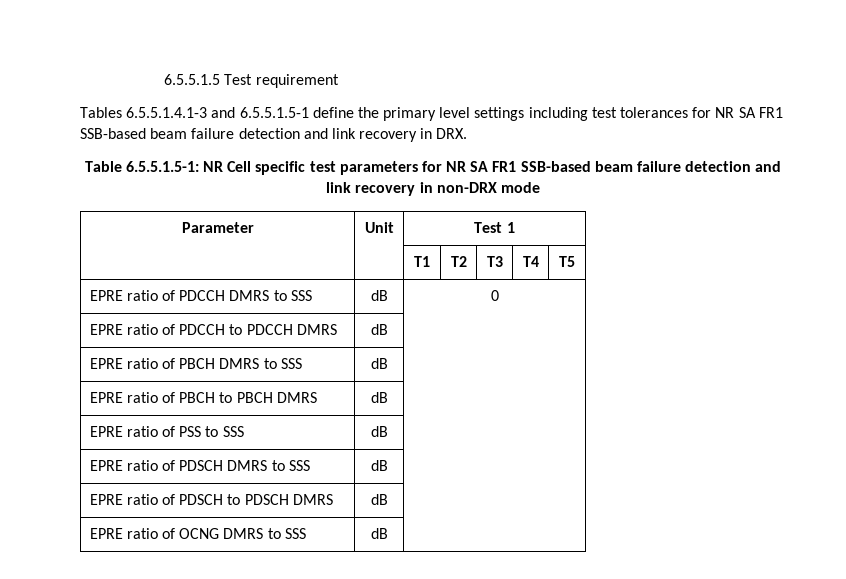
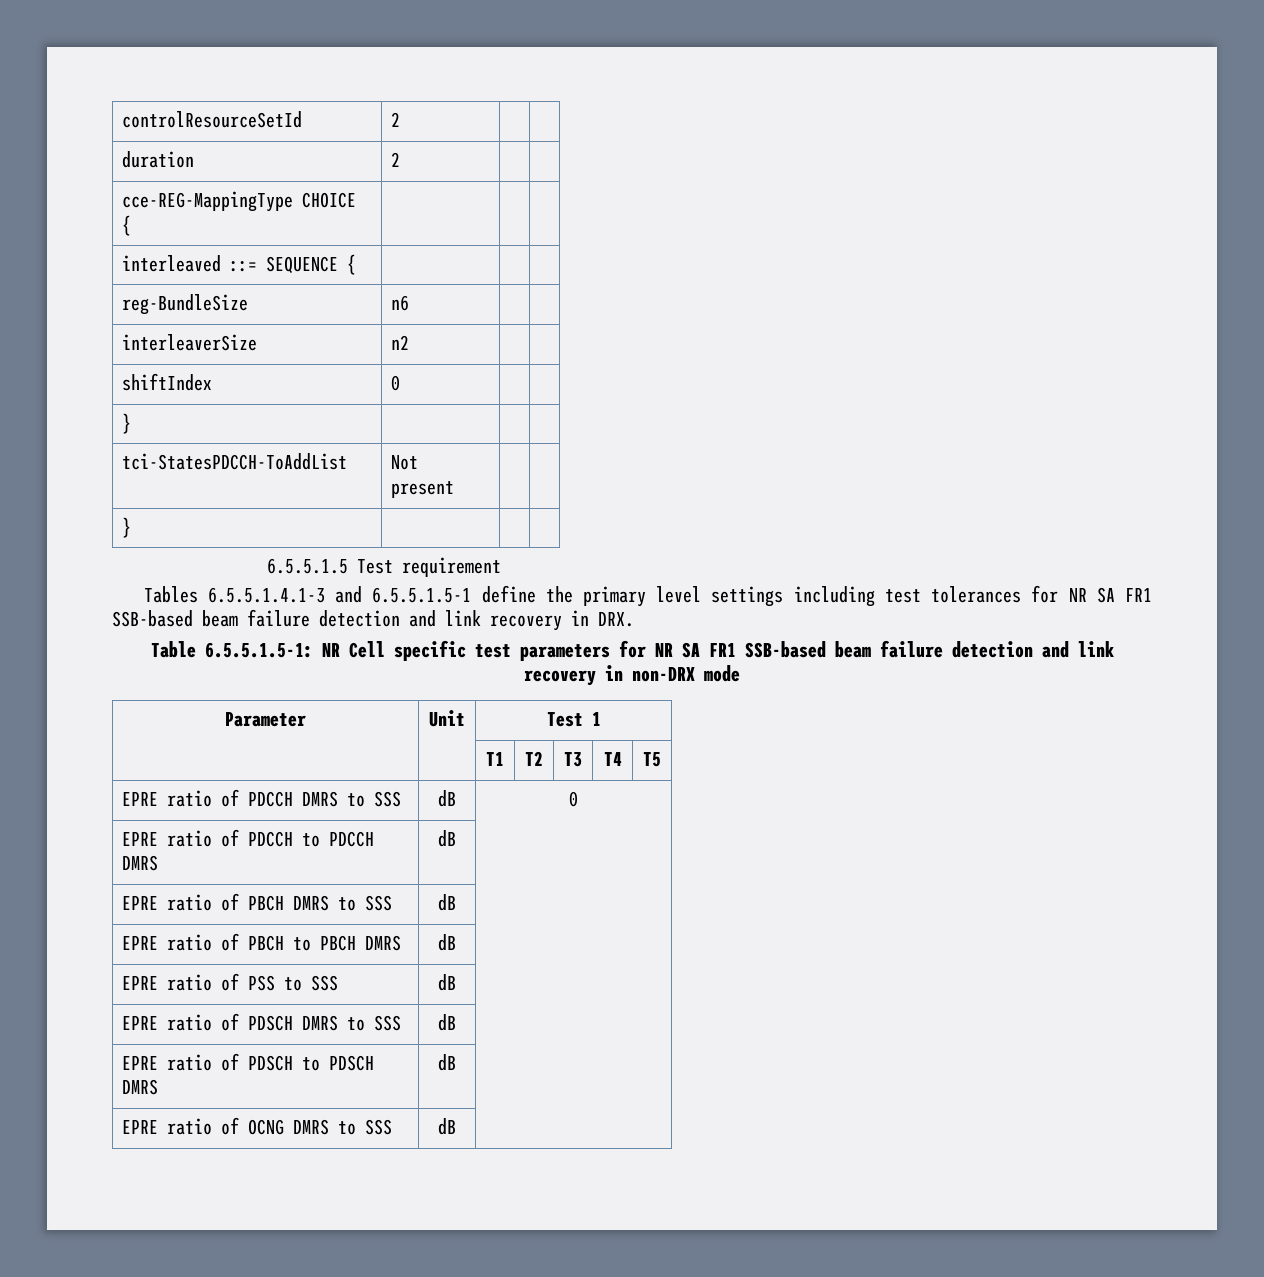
(164, 79) none -> [122,111,303,128] [391,112,401,127] [122,151,195,168] [391,152,401,167] [122,191,357,212] [122,215,132,236] [122,254,357,275] [122,294,249,315] [391,295,410,311] [122,334,258,351] [391,335,410,350] [122,373,213,391] [391,375,401,391] [122,413,132,434] [122,453,348,470] [391,455,419,470] [391,481,455,498] [122,517,132,538] controlResourceSetId | 2 | | // duration | 2 | | // cce-REG-MappingType CHOICE { | | | // interleaved ::= SEQUENCE { | | | // reg-BundleSize | n6 | | // interleaverSize | n2 | | // shiftIndex | 0 | | // } | | | // tci-StatesPDCCH-ToAddList | Not present | | // } | | | //

